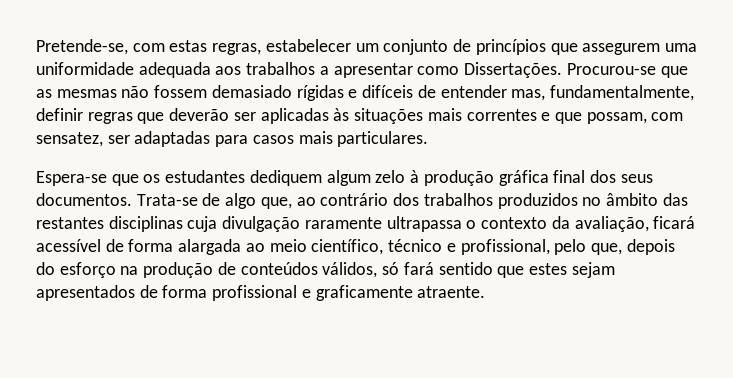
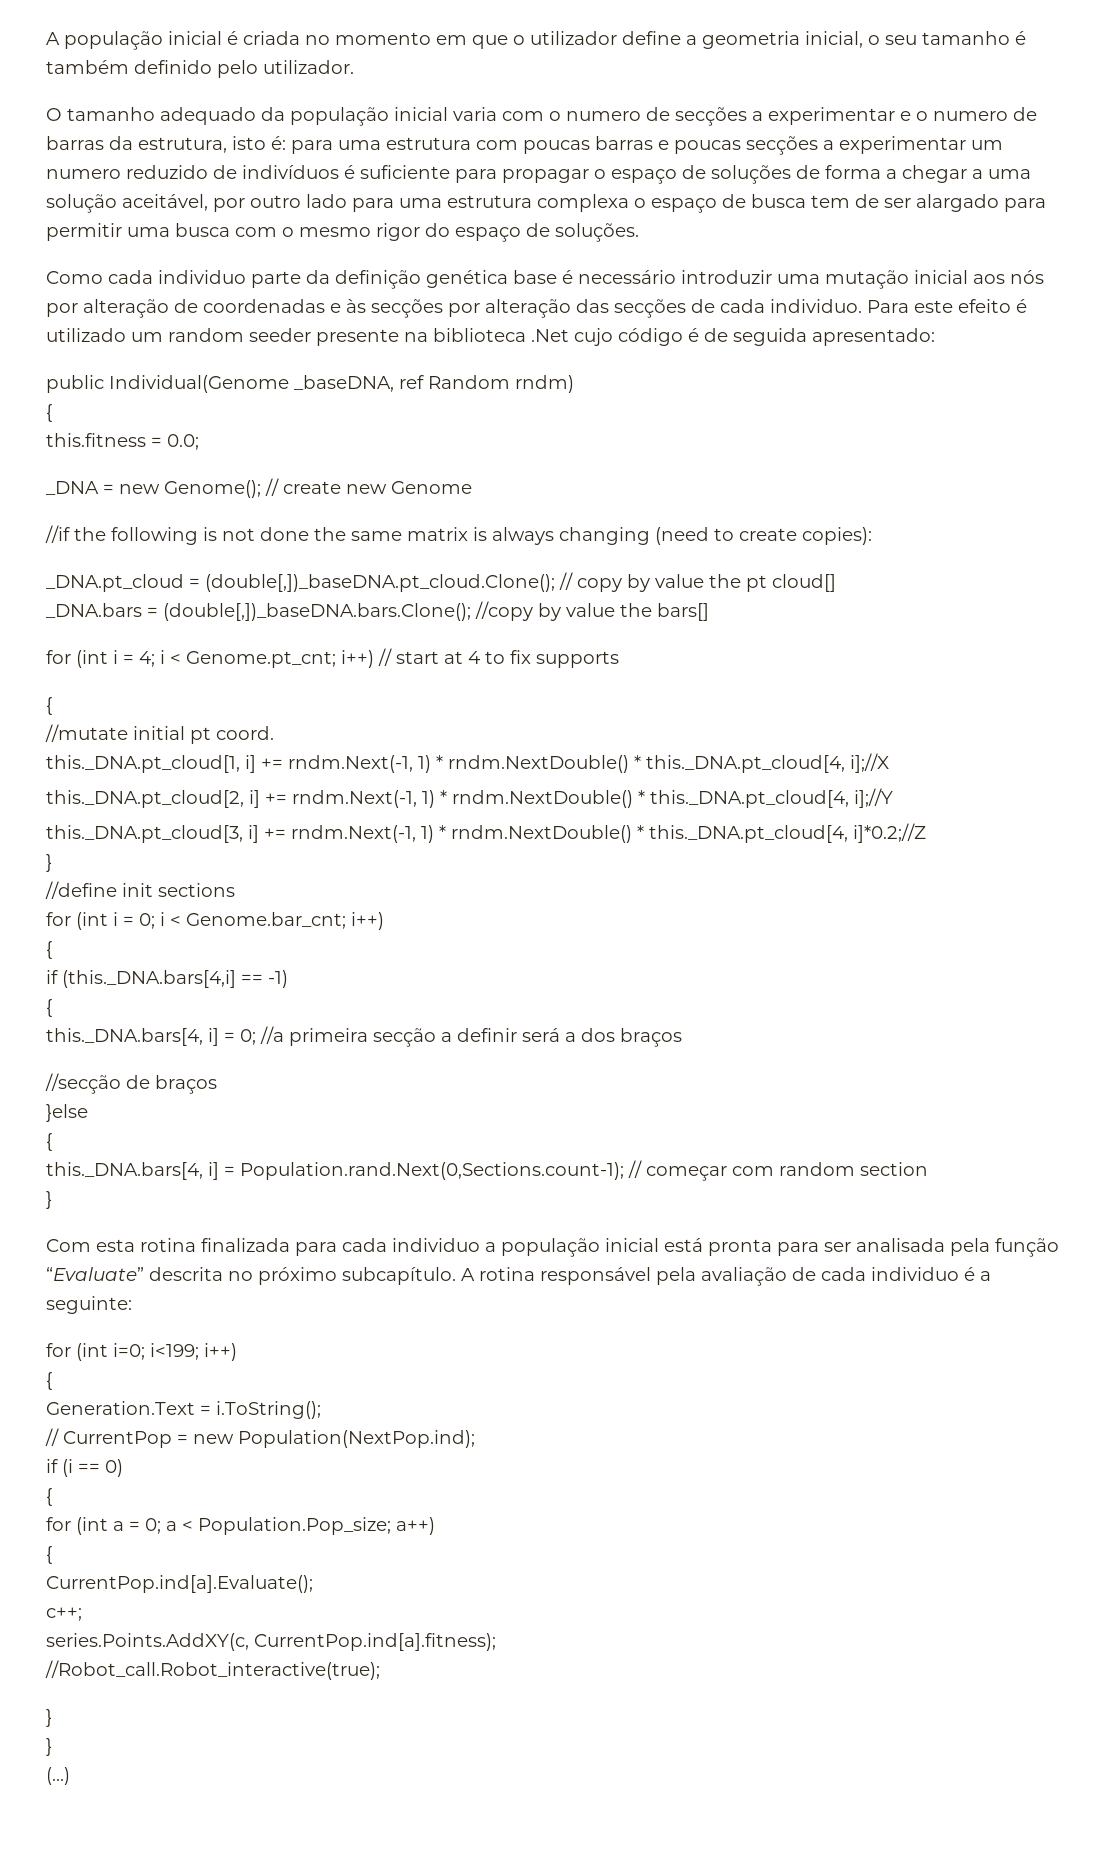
[36,39,697,55] [36,62,688,78] [36,85,694,101] [36,108,684,124] [36,131,429,147] [36,170,653,186] [36,193,688,209] [36,216,696,232] [36,239,675,255] [36,262,615,278] [36,285,486,301] Pretende-se, com estas regras, estabelecer um conjunto de princípios que assegurem uma uniformidade adequada aos trabalhos a apresentar como Dissertações. Procurou-se que as mesmas não fossem demasiado rígidas e difíceis de entender mas, fundamentalmente, definir regras que deverão ser aplicadas às situações mais correntes e que possam, com sensatez, ser adaptadas para casos mais particulares. // Espera-se que os estudantes dediquem algum zelo à produção gráfica final dos seus documentos. Trata-se de algo que, ao contrário dos trabalhos produzidos no âmbito das restantes disciplinas cuja divulgação raramente ultrapassa o contexto da avaliação, ficará acessível de forma alargada ao meio científico, técnico e profissional, pelo que, depois do esforço na produção de conteúdos válidos, só fará sentido que estes sejam apresentados de forma profissional e graficamente atraente. -> [46,31,1026,50] [46,60,354,78] [46,107,1037,126] [46,136,1003,155] [46,165,1031,184] [46,194,1046,213] [46,223,639,242] [46,270,1044,289] [46,299,1027,318] [46,328,935,346] [46,375,574,393] [46,404,52,422] [46,433,199,450] [46,478,472,498] [45,525,872,545] [46,572,836,592] [46,601,709,621] [46,648,619,668] [46,697,52,715] [45,724,274,744] [46,753,889,773] [46,788,893,808] [46,823,926,843] [46,854,52,872] [45,881,235,899] [46,912,384,930] [46,941,52,959] [46,970,288,988] [46,999,52,1017] [46,1026,682,1047] [45,1073,217,1094] [46,1104,88,1122] [46,1133,52,1151] [46,1160,928,1181] [46,1191,52,1209] [46,1238,1059,1257] [46,1267,991,1286] [46,1296,132,1314] [46,1343,237,1361] [46,1372,52,1390] [46,1401,321,1419] [45,1428,475,1448] [46,1459,123,1477] [46,1488,52,1506] [46,1517,435,1535] [46,1546,52,1564] [46,1575,313,1593] [46,1607,82,1621] [46,1633,496,1651] [45,1660,380,1680] [46,1709,52,1727] [46,1738,52,1756] [46,1767,70,1785] A população inicial é criada no momento em que o utilizador define a geometria inicial, o seu tamanho é também definido pelo utilizador. // O tamanho adequado da população inicial varia com o numero de secções a experimentar e o numero de barras da estrutura, isto é: para uma estrutura com poucas barras e poucas secções a experimentar um numero reduzido de indivíduos é suficiente para propagar o espaço de soluções de forma a chegar a uma solução aceitável, por outro lado para uma estrutura complexa o espaço de busca tem de ser alargado para permitir uma busca com o mesmo rigor do espaço de soluções. // Como cada individuo parte da definição genética base é necessário introduzir uma mutação inicial aos nós por alteração de coordenadas e às secções por alteração das secções de cada individuo. Para este efeito é utilizado um random seeder presente na biblioteca .Net cujo código é de seguida apresentado: // public Individual(Genome _baseDNA, ref Random rndm) // { // this.fitness = 0.0; // _DNA = new Genome(); // create new Genome // //if the following is not done the same matrix is always changing (need to create copies): // _DNA.pt_cloud = (double[,])_baseDNA.pt_cloud.Clone(); // copy by value the pt cloud[] // _DNA.bars = (double[,])_baseDNA.bars.Clone(); //copy by value the bars[] // for (int i = 4; i < Genome.pt_cnt; i++) // start at 4 to fix supports // { // //mutate initial pt coord. // this._DNA.pt_cloud[1, i] += rndm.Next(-1, 1) * rndm.NextDouble() * this._DNA.pt_cloud[4, i];//X // this._DNA.pt_cloud[2, i] += rndm.Next(-1, 1) * rndm.NextDouble() * this._DNA.pt_cloud[4, i];//Y // this._DNA.pt_cloud[3, i] += rndm.Next(-1, 1) * rndm.NextDouble() * this._DNA.pt_cloud[4, i]*0.2;//Z // } // //define init sections // for (int i = 0; i < Genome.bar_cnt; i++) // { // if (this._DNA.bars[4,i] == -1) // { // this._DNA.bars[4, i] = 0; //a primeira secção a definir será a dos braços // //secção de braços // }else // { // this._DNA.bars[4, i] = Population.rand.Next(0,Sections.count-1); // começar com random section // } // Com esta rotina finalizada para cada individuo a população inicial está pronta para ser analisada pela função “Evaluate” descrita no próximo subcapítulo. A rotina responsável pela avaliação de cada individuo é a seguinte: // for (int i=0; i<199; i++) // { // Generation.Text = i.ToString(); // // CurrentPop = new Population(NextPop.ind); // if (i == 0) // { // for (int a = 0; a < Population.Pop_size; a++) // { // CurrentPop.ind[a].Evaluate(); // c++; // series.Points.AddXY(c, CurrentPop.ind[a].fitness); // //Robot_call.Robot_interactive(true); // } // } // (…)

